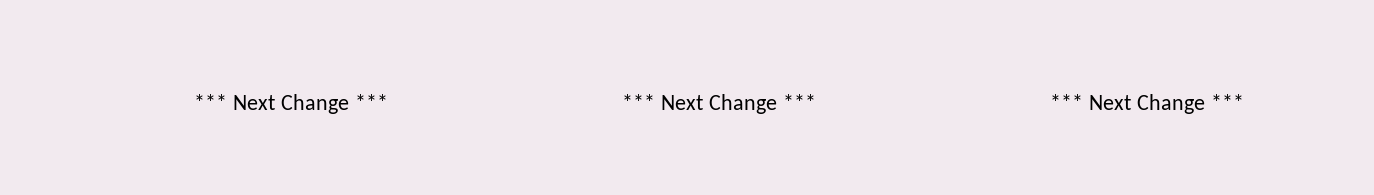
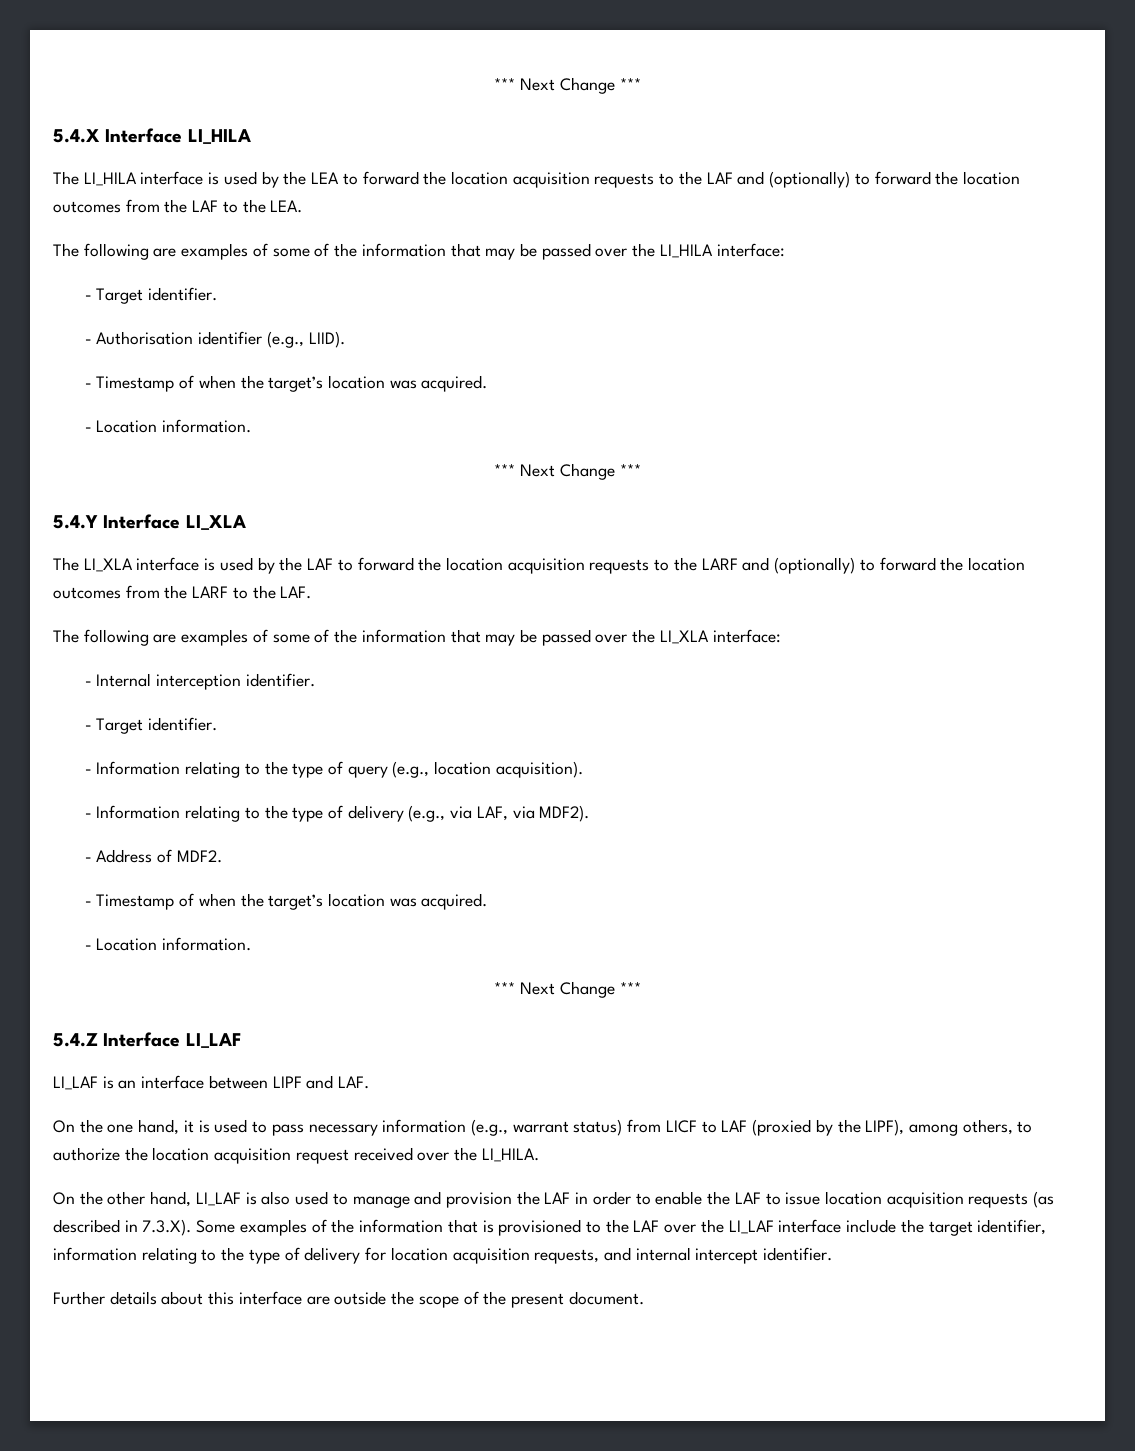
[194,94,388,114] [622,94,816,114] [1050,94,1244,114] *** Next Change *** // *** Next Change *** // *** Next Change *** -> [494,77,641,94] [53,128,251,144] [53,171,1020,188] [53,199,303,213] [53,243,785,260] [84,287,218,304] [84,331,345,348] [84,375,488,392] [84,419,252,433] [494,463,641,480] [53,514,246,530] [53,557,1025,574] [53,585,312,599] [53,629,781,646] [84,673,315,690] [84,717,218,734] [84,761,583,778] [84,805,590,822] [84,849,222,863] [84,893,488,910] [84,937,252,951] [494,981,641,998] [53,1032,241,1048] [53,1075,370,1090] [53,1119,1033,1136] [53,1147,539,1164] [53,1191,1055,1208] [53,1219,1047,1236] [53,1247,833,1264] [53,1291,644,1308] *** Next Change *** // 5.4.X Interface LI_HILA // The LI_HILA interface is used by the LEA to forward the location acquisition requests to the LAF and (optionally) to forward the location outcomes from the LAF to the LEA. // The following are examples of some of the information that may be passed over the LI_HILA interface: // - Target identifier. // - Authorisation identifier (e.g., LIID). // - Timestamp of when the target’s location was acquired. // - Location information. // *** Next Change *** // 5.4.Y Interface LI_XLA // The LI_XLA interface is used by the LAF to forward the location acquisition requests to the LARF and (optionally) to forward the location outcomes from the LARF to the LAF. // The following are examples of some of the information that may be passed over the LI_XLA interface: // - Internal interception identifier. // - Target identifier. // - Information relating to the type of query (e.g., location acquisition). // - Information relating to the type of delivery (e.g., via LAF, via MDF2). // - Address of MDF2. // - Timestamp of when the target’s location was acquired. // - Location information. // *** Next Change *** // 5.4.Z Interface LI_LAF // LI_LAF is an interface between LIPF and LAF. // On the one hand, it is used to pass necessary information (e.g., warrant status) from LICF to LAF (proxied by the LIPF), among others, to authorize the location acquisition request received over the LI_HILA. // On the other hand, LI_LAF is also used to manage and provision the LAF in order to enable the LAF to issue location acquisition requests (as described in 7.3.X). Some examples of the information that is provisioned to the LAF over the LI_LAF interface include the target identifier, information relating to the type of delivery for location acquisition requests, and internal intercept identifier. // Further details about this interface are outside the scope of the present document.

